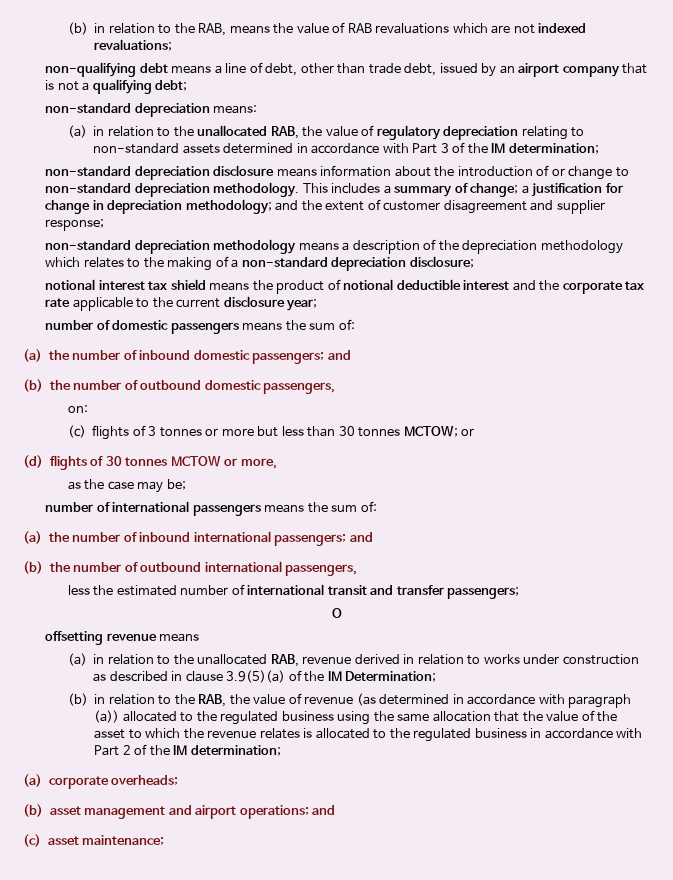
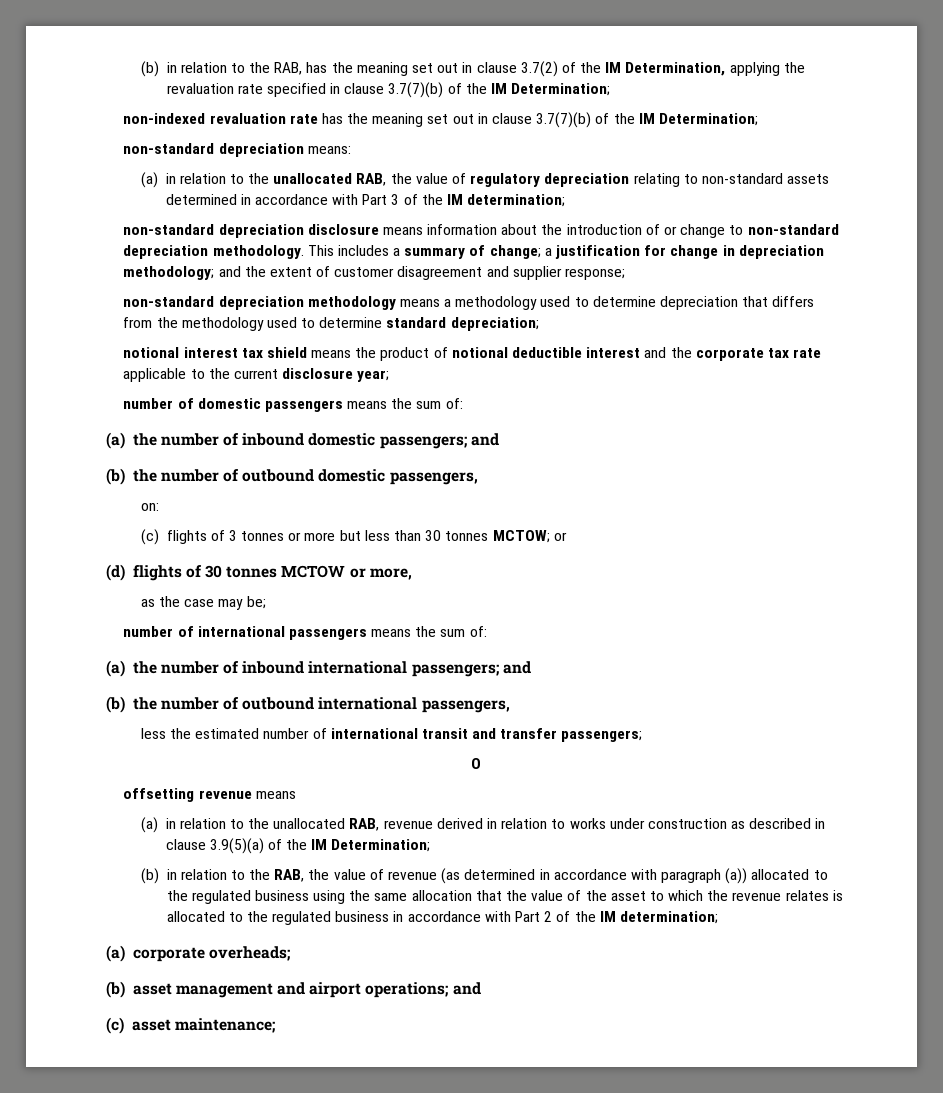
[67,22,587,36] [94,39,173,51] [45,62,648,77] [45,79,188,94] (b) in relation to the RAB, means the value of RAB revaluations which are not indexed revaluations; // non-qualifying debt means a line of debt, other than trade debt, issued by an airport company that is not a qualifying debt; -> [140,61,805,77] [166,82,611,98] [123,112,758,128] (b) in relation to the RAB, has the meaning set out in clause 3.7(2) of the IM Determination, applying the revaluation rate specified in clause 3.7(7)(b) of the IM Determination; // non-indexed revaluation rate has the meaning set out in clause 3.7(7)(b) of the IM Determination;
[352,239,623,254] [45,256,474,271] description of the depreciation methodology which relates to the making of a non-standard depreciation disclosure; -> [455,296,815,310] [123,317,539,331] methodology used to determine depreciation that differs from the methodology used to determine standard depreciation;

